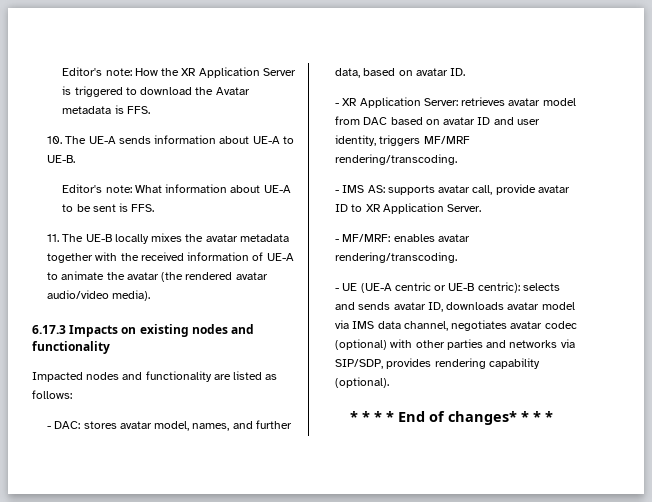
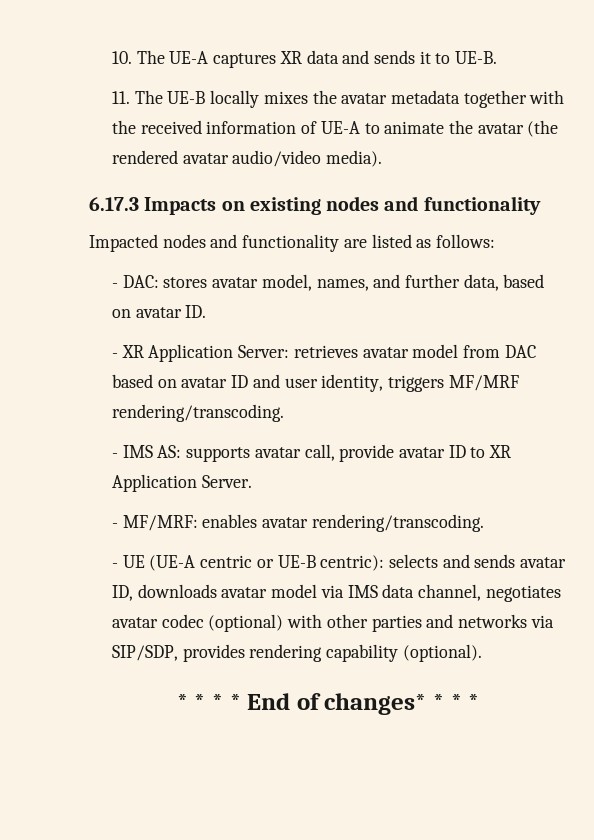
[62,67,296,78] [62,86,250,97] [62,105,150,114] [47,135,294,144] [47,155,76,163] [62,184,291,193] [62,203,155,212] Editor's note: How the XR Application Server is triggered to download the Avatar metadata is FFS. // 10. The UE-A sends information about UE-A to UE-B. // Editor's note: What information about UE-A to be sent is FFS. -> [111,50,498,68] 10. The UE-A captures XR data and sends it to UE-B.

